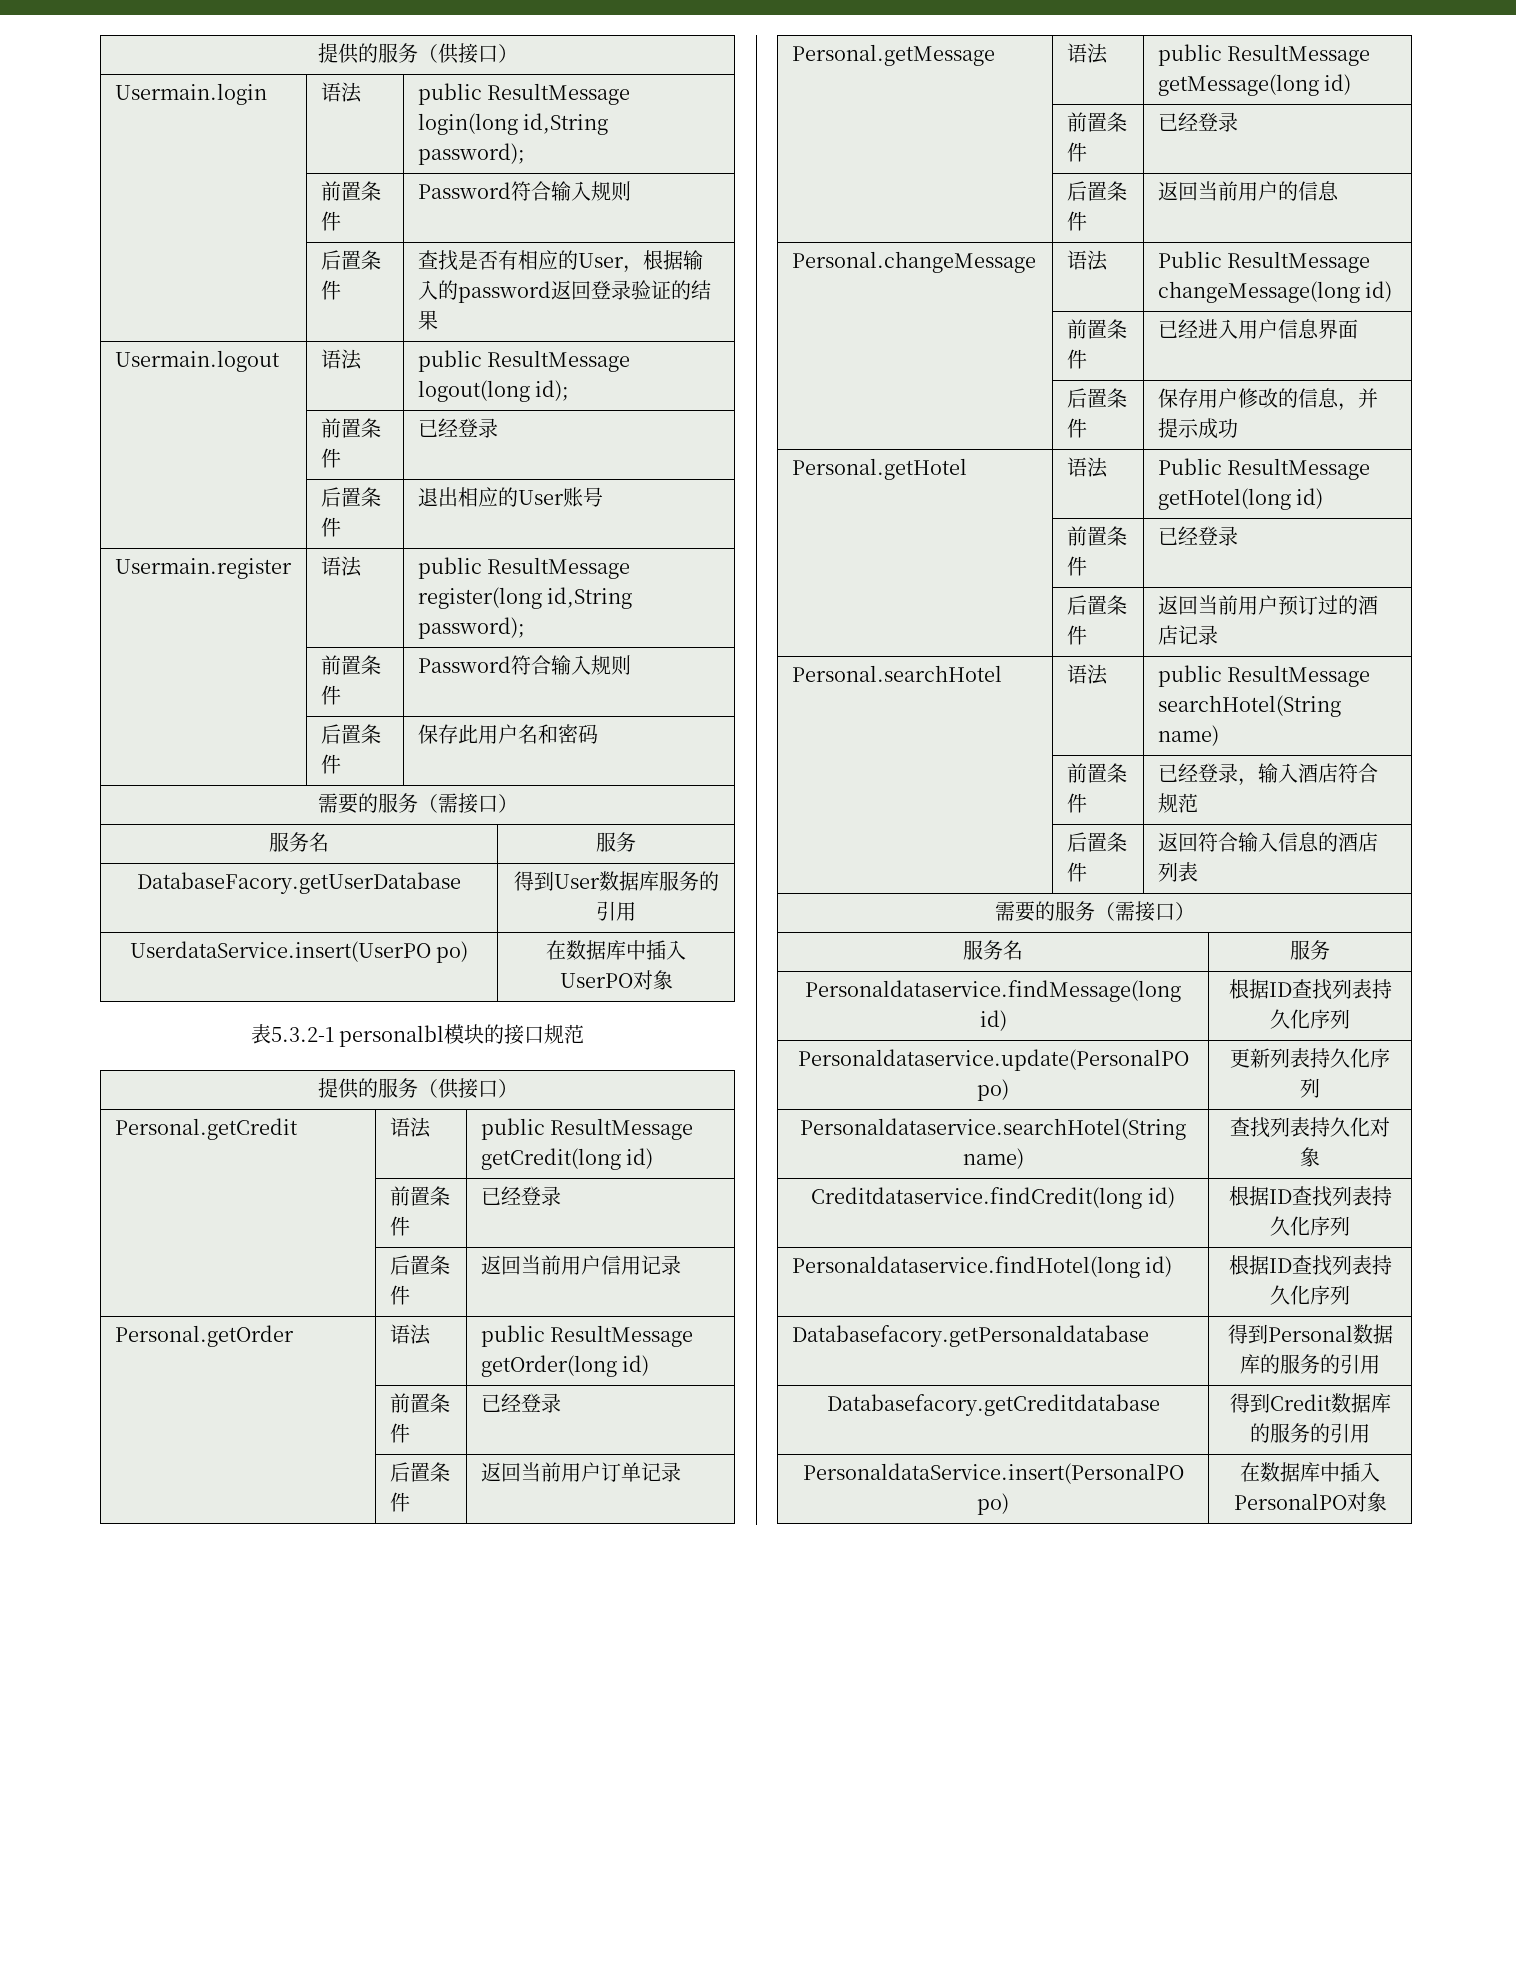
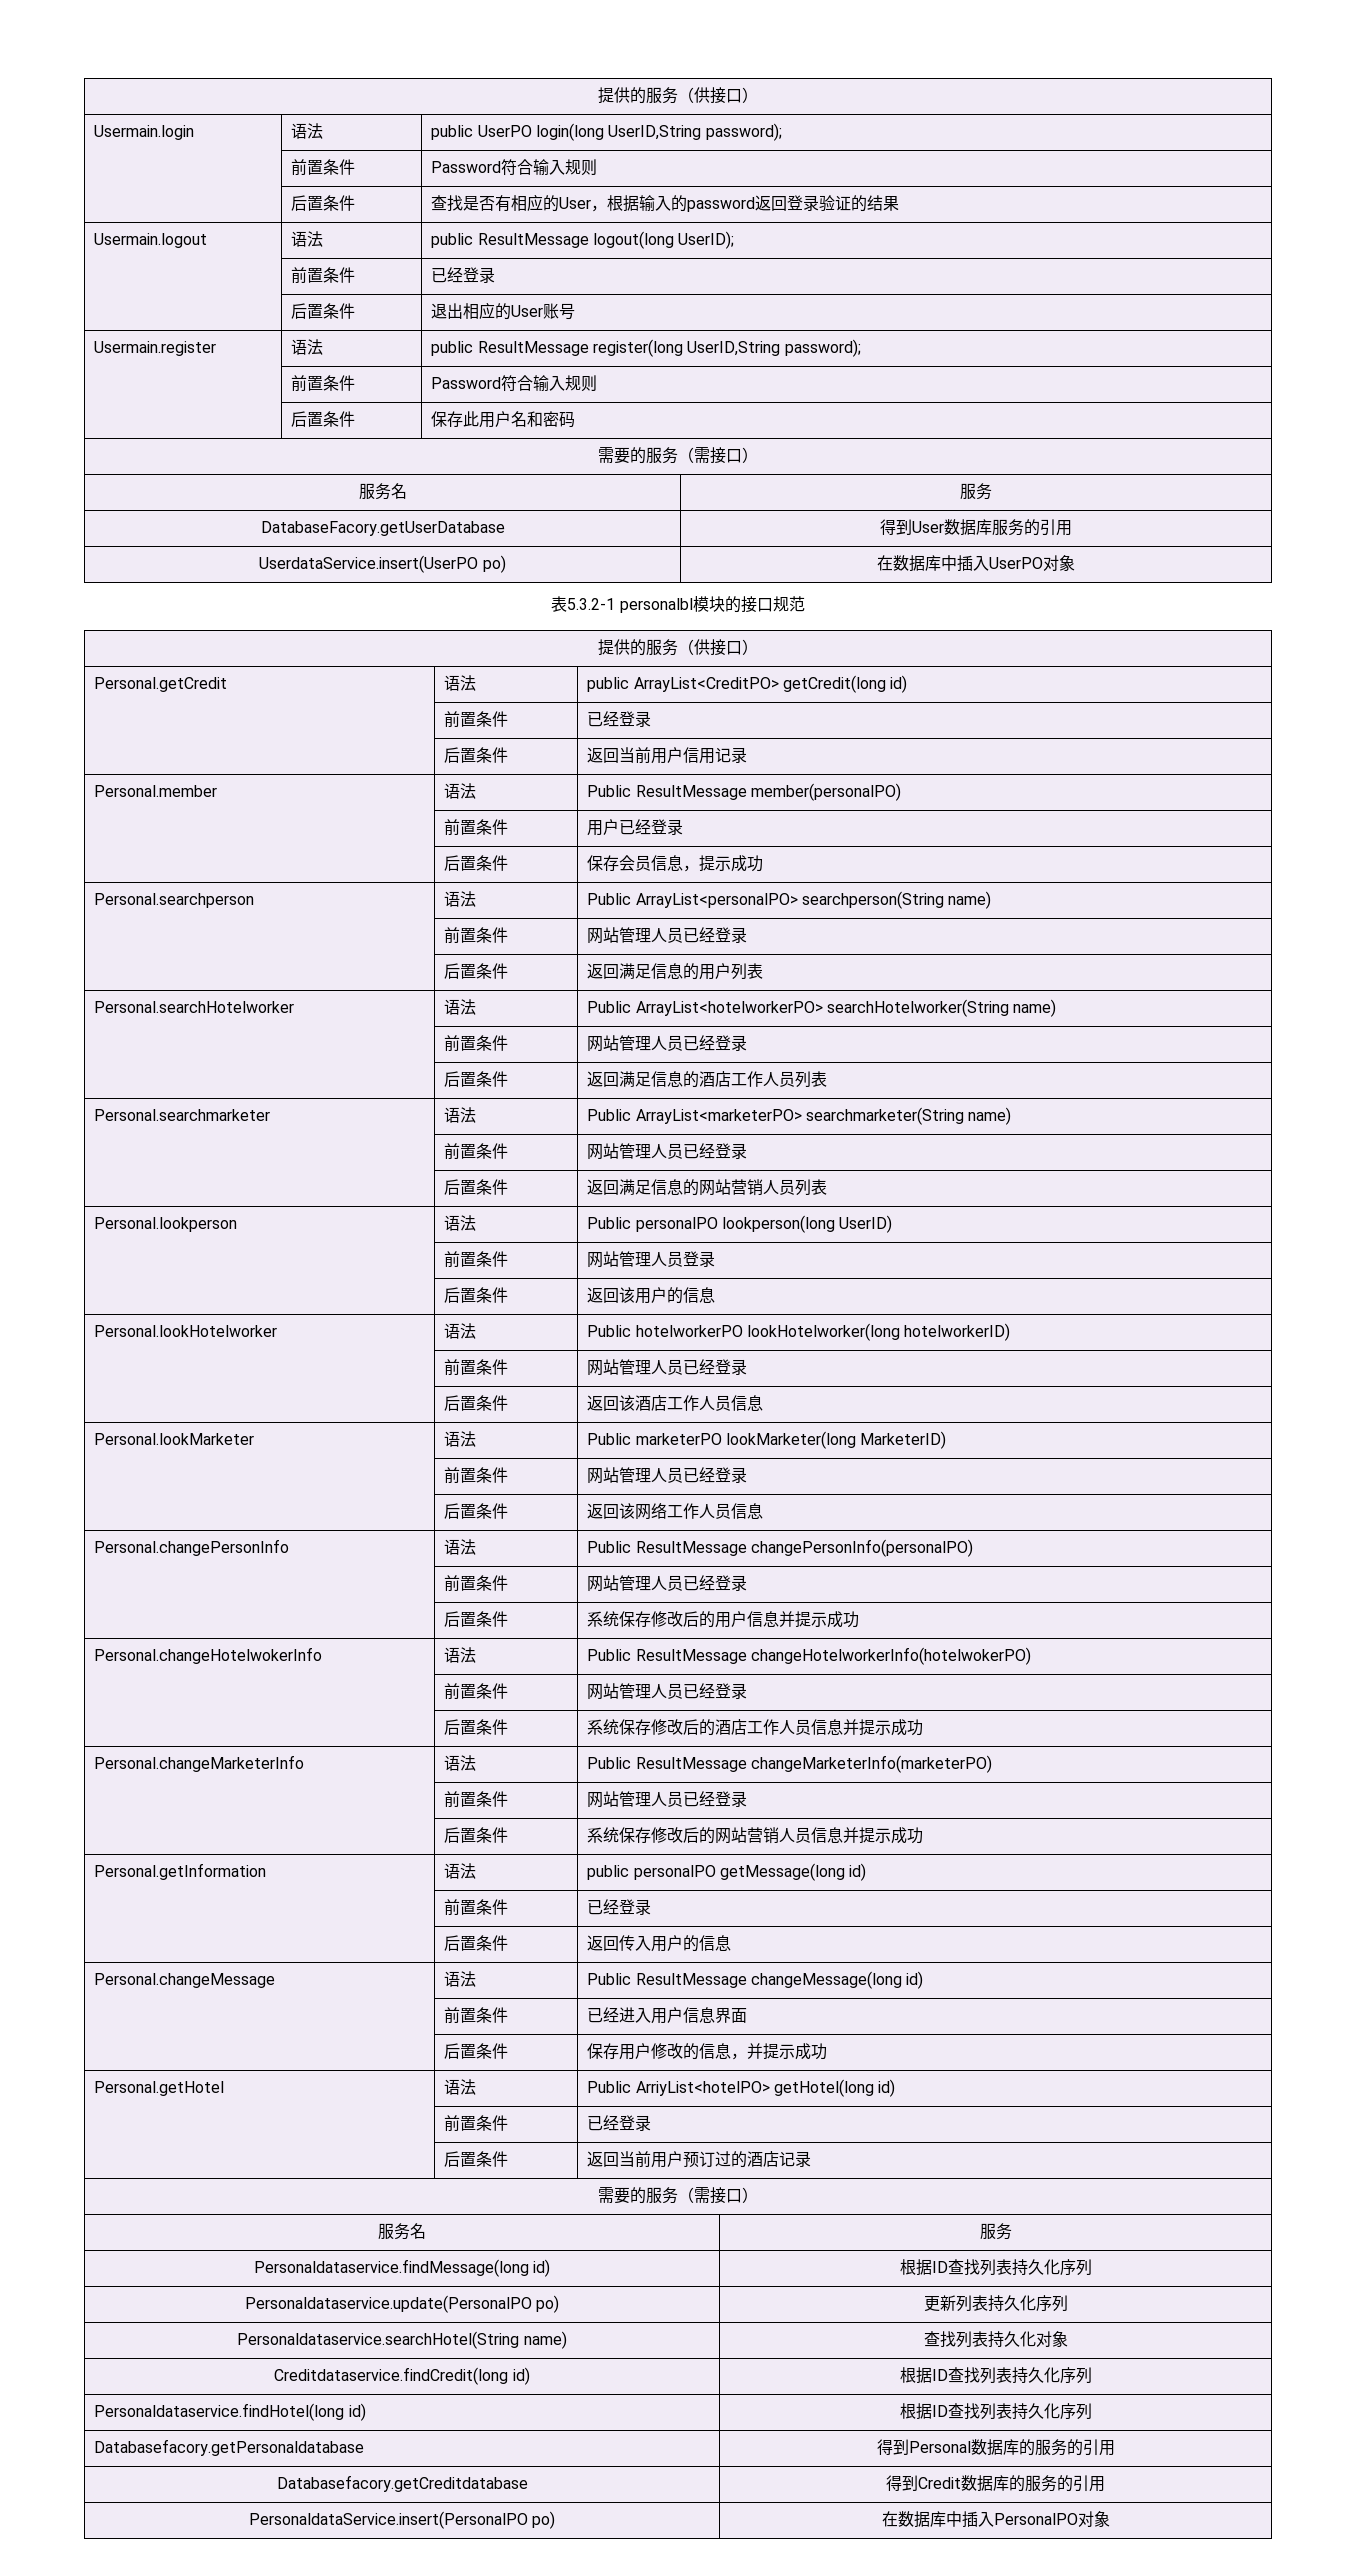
[487,83,631,105] [417,113,609,135] ResultMessage login(long id,String -> [477,123,702,141] UserPO login(long UserID,String
[535,380,570,401] id); -> [678,231,735,249] UserID);
[547,587,633,609] id,String -> [687,341,781,356] UserID,String
[550,1118,694,1140] ResultMessage -> [633,677,779,692] ArrayList<CreditPO>
[114,1325,294,1347] [389,1324,431,1345] [480,1325,694,1347] [480,1355,650,1377] [389,1393,450,1413] [389,1423,410,1443] [480,1393,561,1413] [389,1462,450,1482] [389,1492,410,1512] [480,1462,681,1482] [791,44,995,66] [1066,43,1108,64] [1157,44,1371,66] Personal.getOrder | 语法 | public ResultMessage getOrder(long id) // | 前置条件 | 已经登录 // | 后置条件 | 返回当前用户订单记录 // Personal.getMessage | 语法 | public ResultMessage -> [94,785,218,797] [444,783,477,799] [587,783,901,801] [444,819,509,836] [587,819,684,836] [444,855,509,871] [587,855,764,872] [94,893,255,908] [444,891,477,907] [587,891,992,909] [444,927,509,944] [587,927,748,944] [444,963,509,979] [587,963,764,980] [94,1001,295,1013] [444,999,477,1015] [587,999,1057,1017] [444,1035,509,1052] [587,1035,748,1052] [444,1071,509,1087] [587,1071,828,1088] [94,1109,271,1121] [444,1107,477,1123] [587,1107,1012,1125] [444,1143,509,1160] [587,1143,748,1160] [444,1179,509,1195] [587,1179,828,1196] [94,1217,238,1232] [444,1215,477,1231] [587,1215,893,1233] [444,1251,509,1268] [587,1251,716,1268] [444,1287,509,1303] [587,1287,716,1304] [94,1325,278,1337] [444,1323,477,1339] [587,1323,1011,1341] [444,1359,509,1376] [587,1359,748,1376] [444,1395,509,1411] [587,1395,764,1411] [94,1433,255,1445] [444,1431,477,1447] [587,1431,947,1449] [444,1467,509,1484] [587,1467,748,1484] [444,1503,509,1519] [587,1502,764,1520] [94,1539,290,1556] [444,1539,477,1555] [587,1539,973,1557] [444,1575,509,1592] [587,1575,748,1592] [444,1611,509,1627] [587,1611,860,1628] [94,1647,323,1664] [444,1647,477,1663] [587,1647,1031,1665] [444,1683,509,1700] [587,1683,748,1700] [444,1719,509,1735] [587,1719,924,1736] [94,1755,305,1772] [444,1755,477,1771] [587,1755,992,1773] [444,1791,509,1808] [587,1791,748,1808] [444,1827,509,1843] [587,1827,924,1844] [94,1863,267,1880] [444,1863,477,1879] [587,1865,716,1880] Personal.member | 语法 | Public ResultMessage member(personalPO) // | 前置条件 | 用户已经登录 // | 后置条件 | 保存会员信息，提示成功 // Personal.searchperson | 语法 | Public ArrayList<personalPO> searchperson(String name) // | 前置条件 | 网站管理人员已经登录 // | 后置条件 | 返回满足信息的用户列表 // Personal.searchHotelworker | 语法 | Public ArrayList<hotelworkerPO> searchHotelworker(String name) // | 前置条件 | 网站管理人员已经登录 // | 后置条件 | 返回满足信息的酒店工作人员列表 // Personal.searchmarketer | 语法 | Public ArrayList<marketerPO> searchmarketer(String name) // | 前置条件 | 网站管理人员已经登录 // | 后置条件 | 返回满足信息的网站营销人员列表 // Personal.lookperson | 语法 | Public personalPO lookperson(long UserID) // | 前置条件 | 网站管理人员登录 // | 后置条件 | 返回该用户的信息 // Personal.lookHotelworker | 语法 | Public hotelworkerPO lookHotelworker(long hotelworkerID) // | 前置条件 | 网站管理人员已经登录 // | 后置条件 | 返回该酒店工作人员信息 // Personal.lookMarketer | 语法 | Public marketerPO lookMarketer(long MarketerID) // | 前置条件 | 网站管理人员已经登录 // | 后置条件 | 返回该网络工作人员信息 // Personal.changePersonInfo | 语法 | Public ResultMessage changePersonInfo(personalPO) // | 前置条件 | 网站管理人员已经登录 // | 后置条件 | 系统保存修改后的用户信息并提示成功 // Personal.changeHotelwokerInfo | 语法 | Public ResultMessage changeHotelworkerInfo(hotelwokerPO) // | 前置条件 | 网站管理人员已经登录 // | 后置条件 | 系统保存修改后的酒店工作人员信息并提示成功 // Personal.changeMarketerInfo | 语法 | Public ResultMessage changeMarketerInfo(marketerPO) // | 前置条件 | 网站管理人员已经登录 // | 后置条件 | 系统保存修改后的网站营销人员信息并提示成功 // Personal.getInformation | 语法 | public personalPO
[1197,181,1238,201] 当前 -> [619,1935,652,1951] 传入
[1227,458,1371,480] ResultMessage -> [635,2081,770,2096] ArriyList<hotelPO>
[791,665,1002,682] [1066,664,1108,685] [1157,665,1371,687] [1157,695,1341,717] [1157,725,1219,746] [1066,763,1127,783] [1066,793,1087,813] [1157,763,1378,786] [1157,793,1198,813] [1066,832,1127,852] [1066,862,1087,882] [1157,832,1378,852] [1157,862,1198,882] // Personal.searchHotel | 语法 | public ResultMessage searchHotel(String name) // | 前置条件 | 已经登录，输入酒店符合规范 // | 后置条件 | 返回符合输入信息的酒店列表 -> (812, 2159) none

